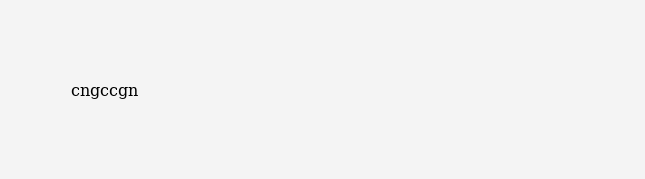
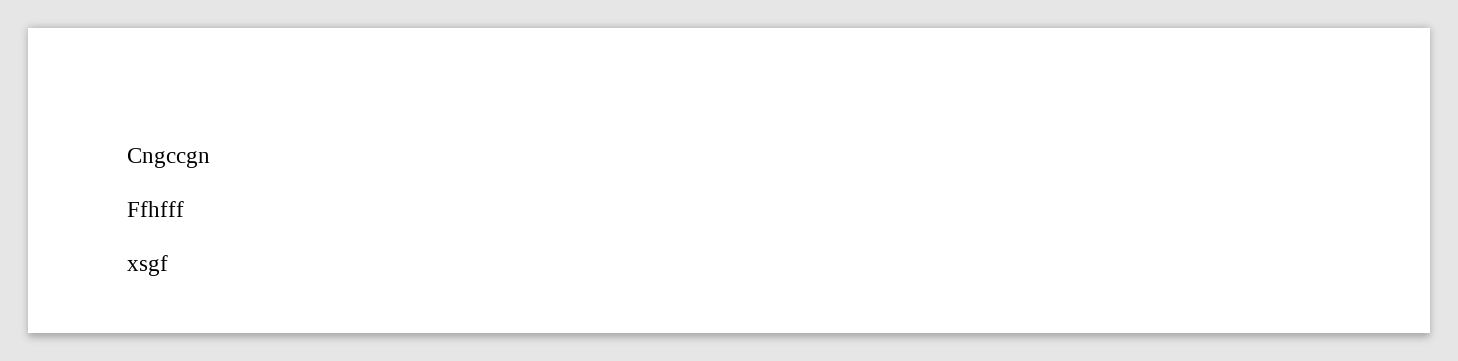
[71,87,138,99] cngccgn -> [127,148,210,168] [127,201,184,217] [127,255,168,276] Cngccgn // Ffhfff // xsgf

